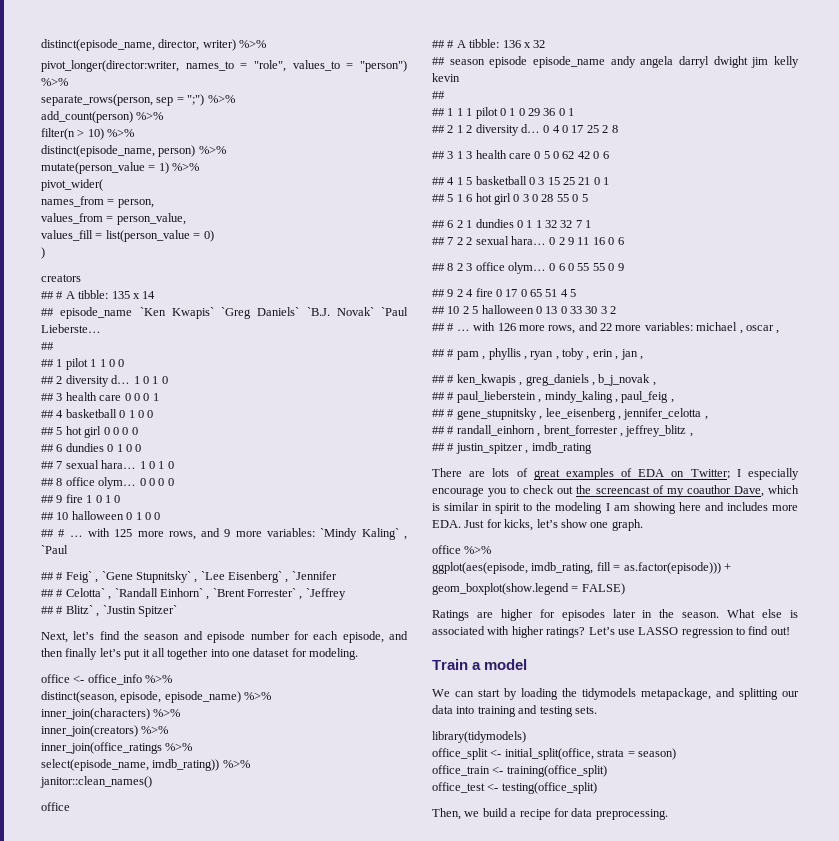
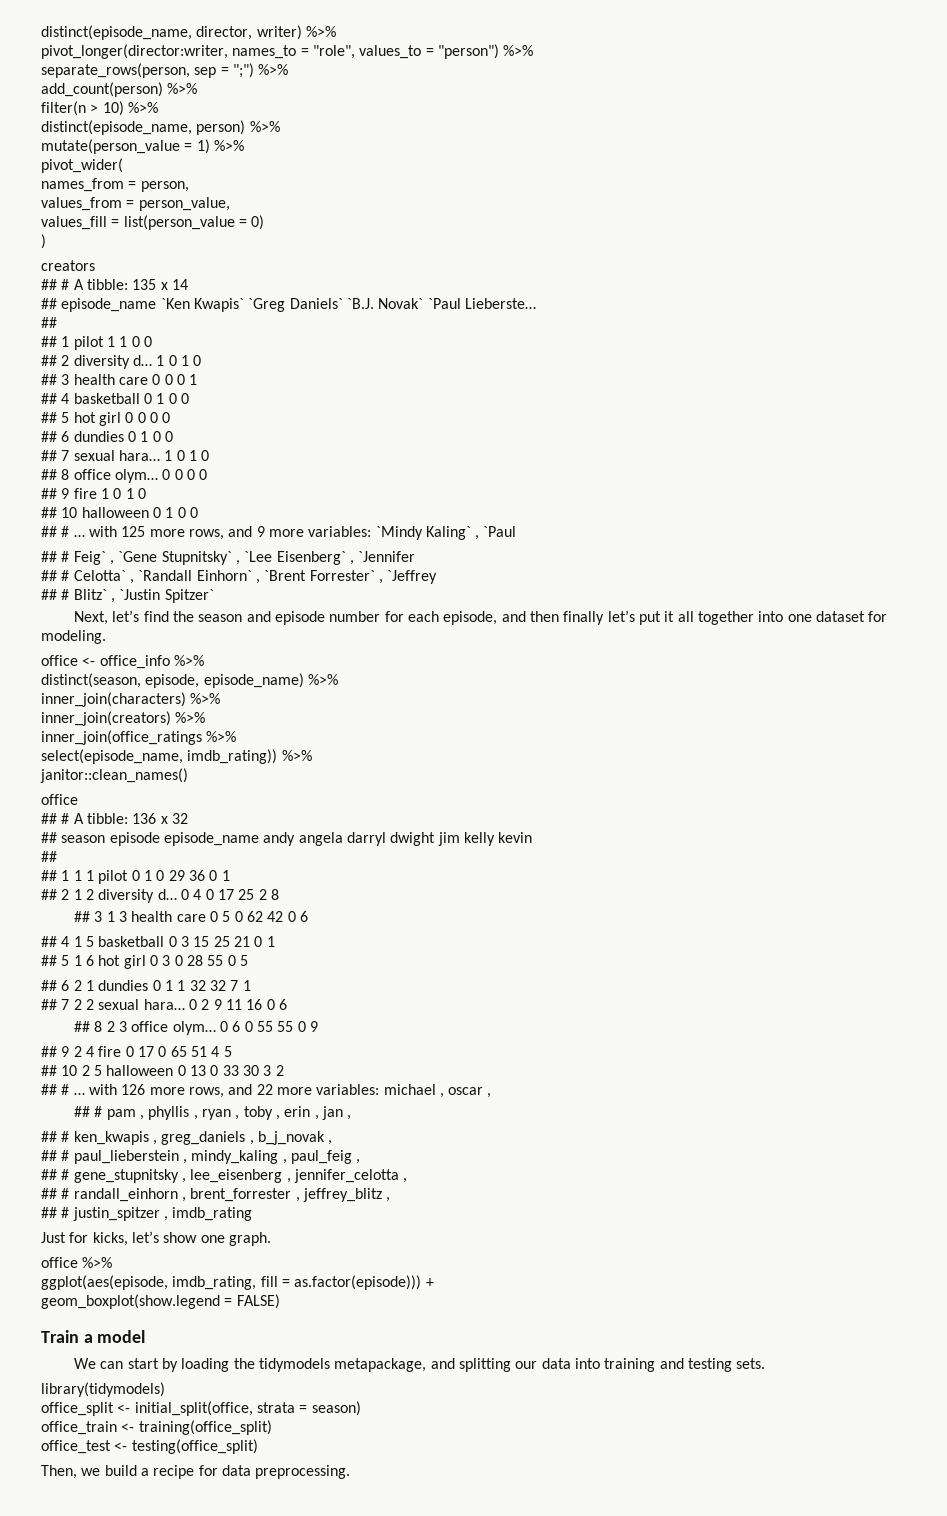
[432,468,799,480] [432,485,799,497] [432,502,798,514] [432,520,461,528] There are lots of great examples of EDA on Twitter; I especially encourage you to check out the screencast of my coauthor Dave, which is similar in spirit to the modeling I am showing here and includes more EDA. -> (253, 1214) none
[432,609,798,621] [432,626,790,638] // Ratings are higher for episodes later in the season. What else is associated with higher ratings? Let’s use LASSO regression to find out! -> (280, 1301) none

